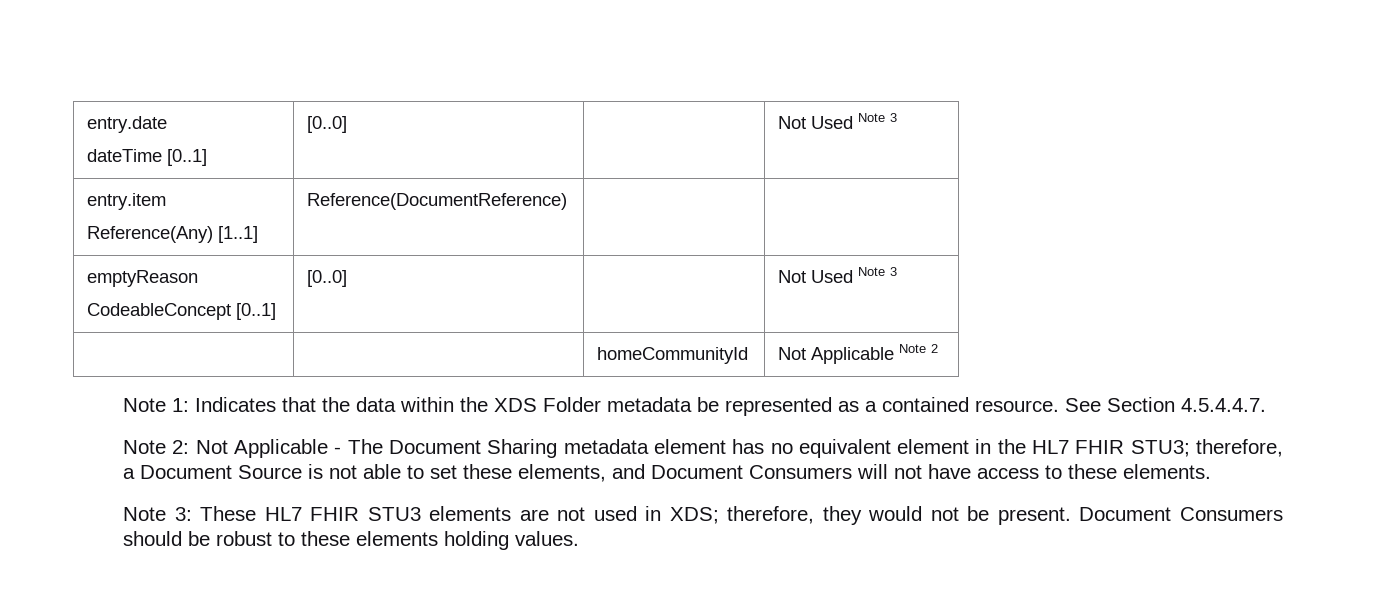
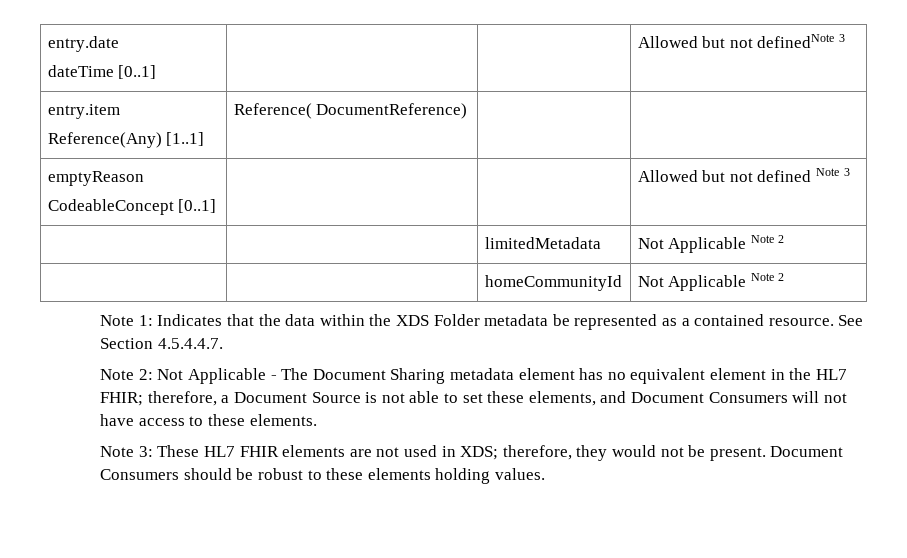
[307,116,348,133] [778,113,886,129] [0..0] | | Not Used Note -> [637,34,835,48] | | Allowed but not definedNote
[307,193,568,210] Reference(DocumentReference) -> [233,103,468,119] Reference( DocumentReference)
[307,270,348,287] [778,267,898,283] [0..0] | | Not Used Note 3 -> [637,168,850,182] [484,237,601,249] [637,235,785,253] | | Allowed but not defined Note 3 // | | limitedMetadata | Not Applicable Note 2
[1075,440,1190,457] FHIR STU3; -> [100,392,144,406] FHIR;
[367,507,421,521] STU3 -> (279, 451) none

